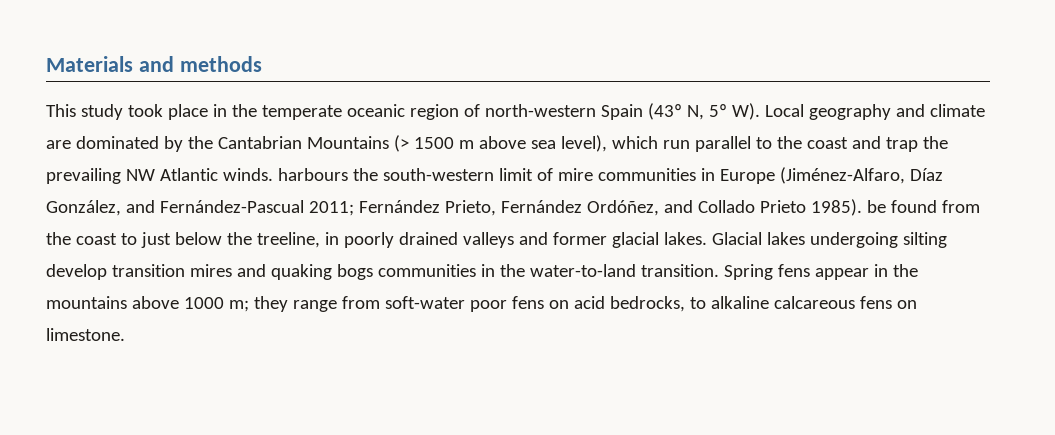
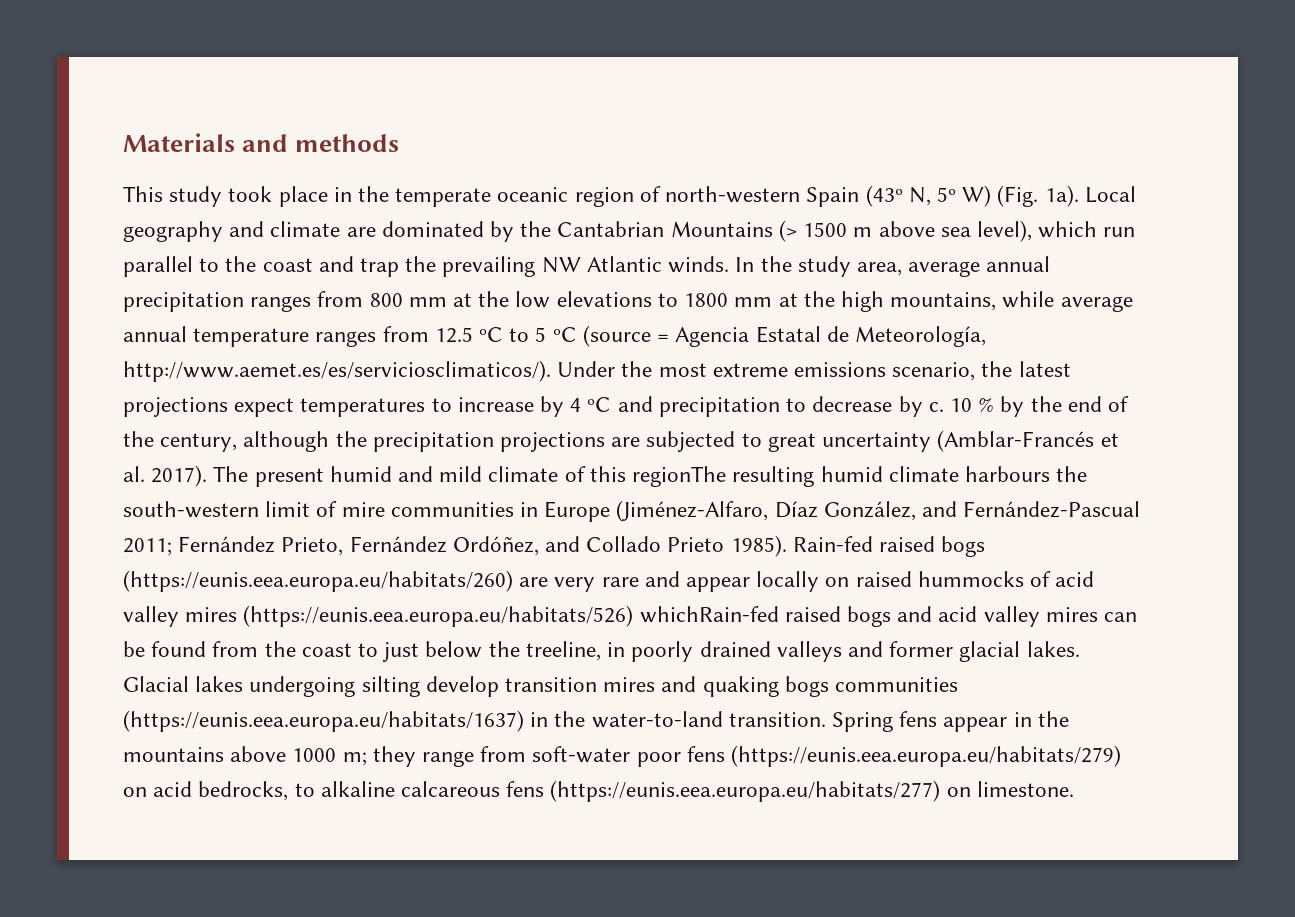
[731,103,760,120] W). -> [962,185,1079,207] W) (Fig. 1a).
(273, 174) none -> [735,256,1051,277] [123,291,1133,312] [123,325,986,347] [123,360,1071,382] [123,396,1129,417] [123,430,1119,452] [123,465,959,487] In the study area, average annual precipitation ranges from 800 mm at the low elevations to 1800 mm at the high mountains, while average annual temperature ranges from 12.5 ºC to 5 ºC (source = Agencia Estatal de Meteorología, http://www.aemet.es/es/serviciosclimaticos/). Under the most extreme emissions scenario, the latest projections expect temperatures to increase by 4 ºC and precipitation to decrease by c. 10 % by the end of the century, although the precipitation projections are subjected to great uncertainty (Amblar-Francés et al. 2017). The present humid and mild climate of this regionThe resulting humid climate
(862, 207) none -> [792,536,986,557] [123,570,1095,592] [123,605,1138,627] Rain-fed raised bogs (https://eunis.eea.europa.eu/habitats/260) are very rare and appear locally on raised hummocks of acid valley mires (https://eunis.eea.europa.eu/habitats/526) whichRain-fed raised bogs and acid valley mires can
(476, 270) none -> [123,710,524,732] (https://eunis.eea.europa.eu/habitats/1637)
(544, 302) none -> [731,745,1122,767] (https://eunis.eea.europa.eu/habitats/279)
(892, 302) none -> [550,780,941,802] (https://eunis.eea.europa.eu/habitats/277)

